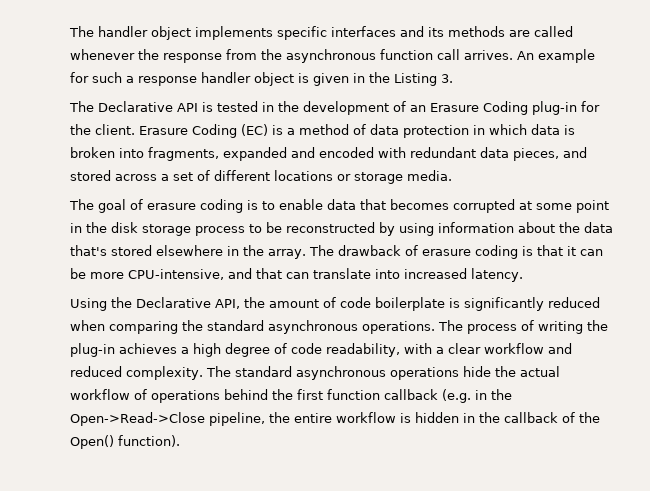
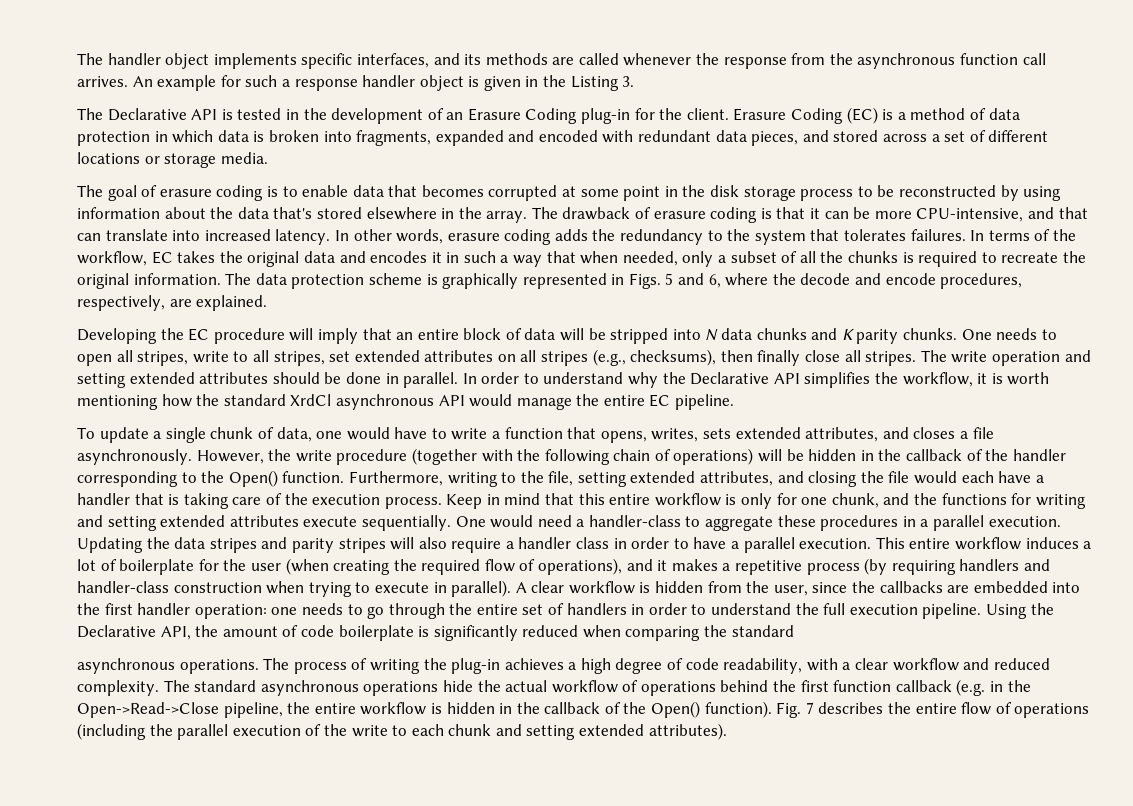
[331,26,396,37] interfaces -> [356,53,429,68] interfaces,
(523, 275) // -> [334,229,1076,245] [77,251,1086,267] [77,273,1023,289] [77,295,268,311] [77,328,1057,344] [77,349,1091,366] [77,372,1050,388] [77,394,735,410] [77,427,994,443] [77,448,1066,465] [77,470,1044,487] [77,493,1086,509] [77,515,1061,531] [77,537,1092,553] [77,558,1050,575] [77,580,1081,597] [77,603,982,619] In other words, erasure coding adds the redundancy to the system that tolerates failures. In terms of the workflow, EC takes the original data and encodes it in such a way that when needed, only a subset of all the chunks is required to recreate the original information. The data protection scheme is graphically represented in Figs. 5 and 6, where the decode and encode procedures, respectively, are explained. // Developing the EC procedure will imply that an entire block of data will be stripped into N data chunks and K parity chunks. One needs to open all stripes, write to all stripes, set extended attributes on all stripes (e.g., checksums), then finally close all stripes. The write operation and setting extended attributes should be done in parallel. In order to understand why the Declarative API simplifies the workflow, it is worth mentioning how the standard XrdCl asynchronous API would manage the entire EC pipeline. // To update a single chunk of data, one would have to write a function that opens, writes, sets extended attributes, and closes a file asynchronously. However, the write procedure (together with the following chain of operations) will be hidden in the callback of the handler corresponding to the Open() function. Furthermore, writing to the file, setting extended attributes, and closing the file would each have a handler that is taking care of the execution process. Keep in mind that this entire workflow is only for one chunk, and the functions for writing and setting extended attributes execute sequentially. One would need a handler-class to aggregate these procedures in a parallel execution. Updating the data stripes and parity stripes will also require a handler class in order to have a parallel execution. This entire workflow induces a lot of boilerplate for the user (when creating the required flow of operations), and it makes a repetitive process (by requiring handlers and handler-class construction when trying to execute in parallel). A clear workflow is hidden from the user, since the callbacks are embedded into the first handler operation: one needs to go through the entire set of handlers in order to understand the full execution pipeline.
(264, 325) none -> (794, 631) //
(180, 441) none -> [776,702,1090,718] [77,723,727,740] Fig. 7 describes the entire flow of operations (including the parallel execution of the write to each chunk and setting extended attributes).

